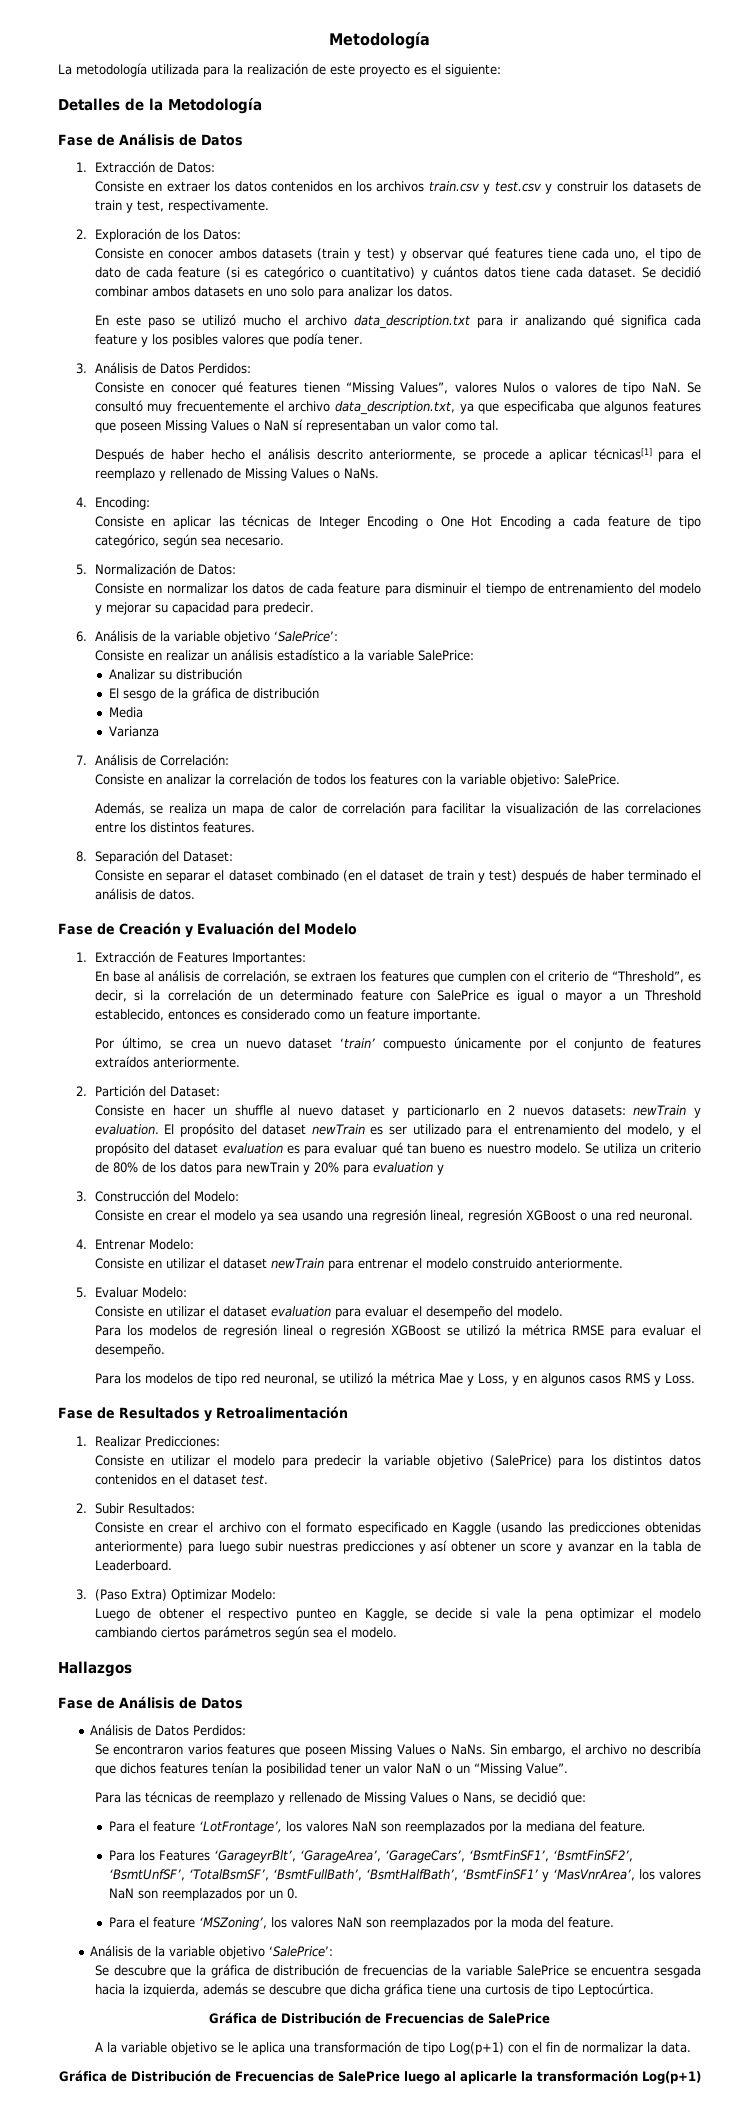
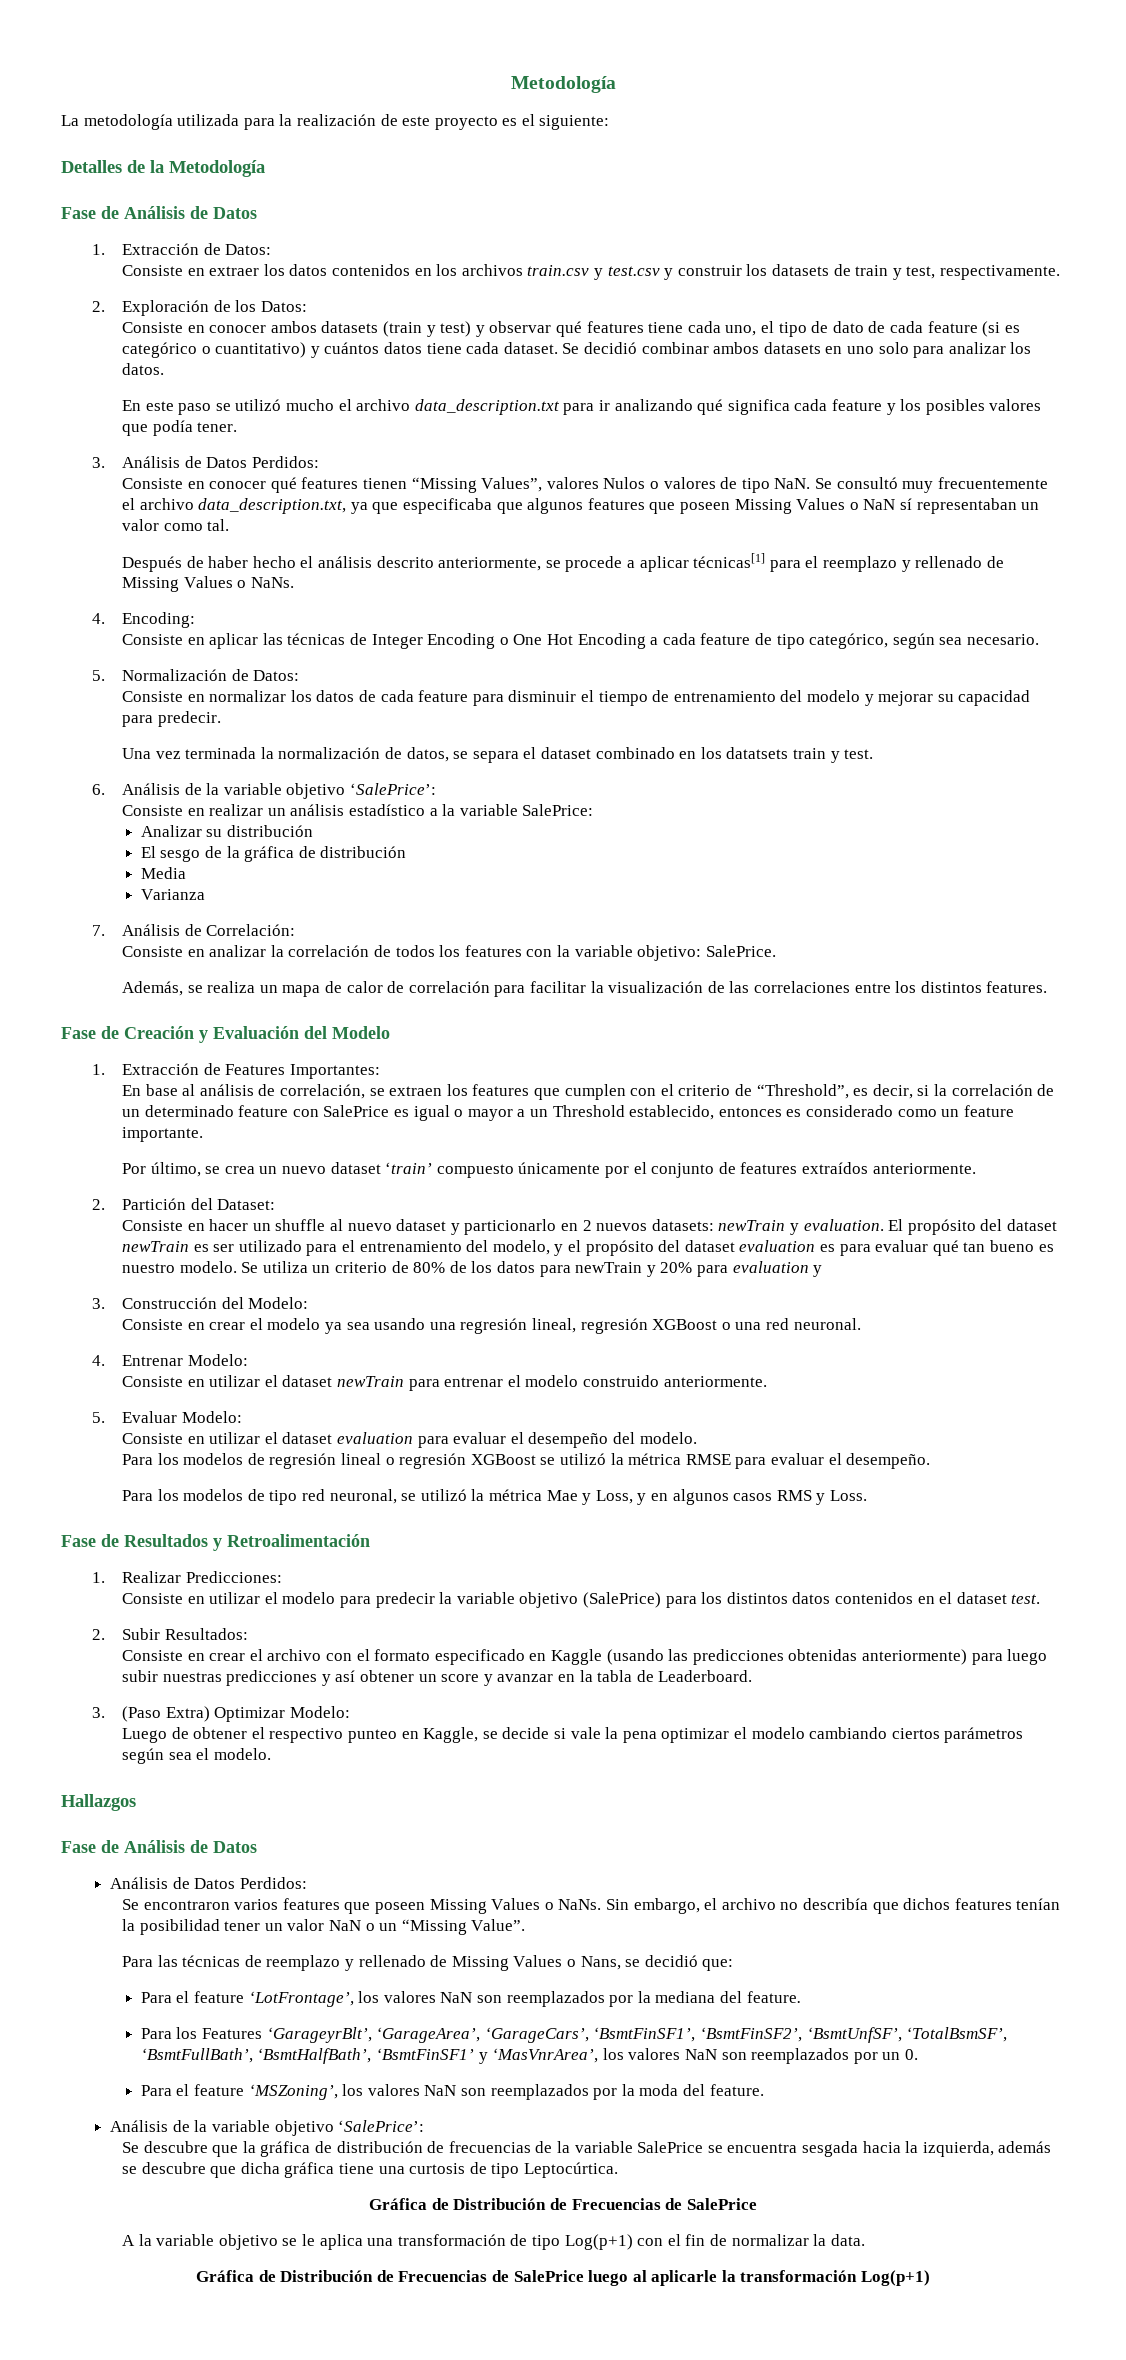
(314, 608) none -> [122,747,874,763] // Una vez terminada la normalización de datos, se separa el dataset combinado en los datatsets train y test.
[76,850,233,864] [94,869,702,883] [94,888,195,900] // 8. Separación del Dataset: // Consiste en separar el dataset combinado (en el dataset de train y test) después de haber terminado el análisis de datos. -> (1048, 987) none

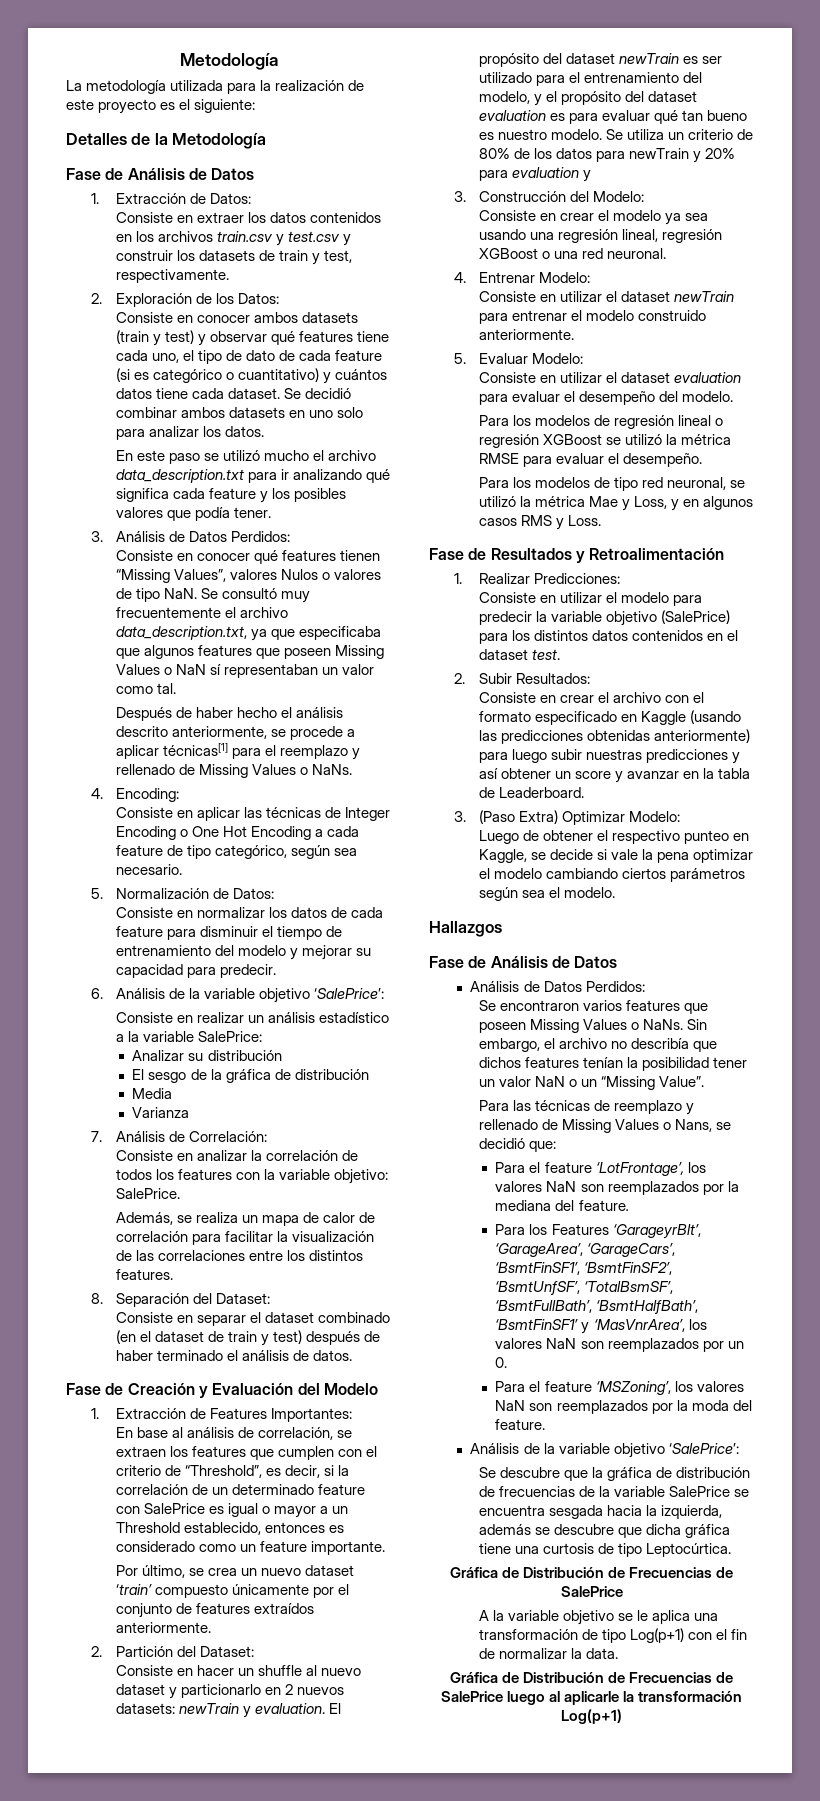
[122,747,874,763] // Una vez terminada la normalización de datos, se separa el dataset combinado en los datatsets train y test. -> (277, 971) none
(1048, 987) none -> [90,1293,271,1307] [115,1312,391,1326] [115,1330,381,1346] [115,1350,353,1361] // 8. Separación del Dataset: // Consiste en separar el dataset combinado (en el dataset de train y test) después de haber terminado el análisis de datos.

